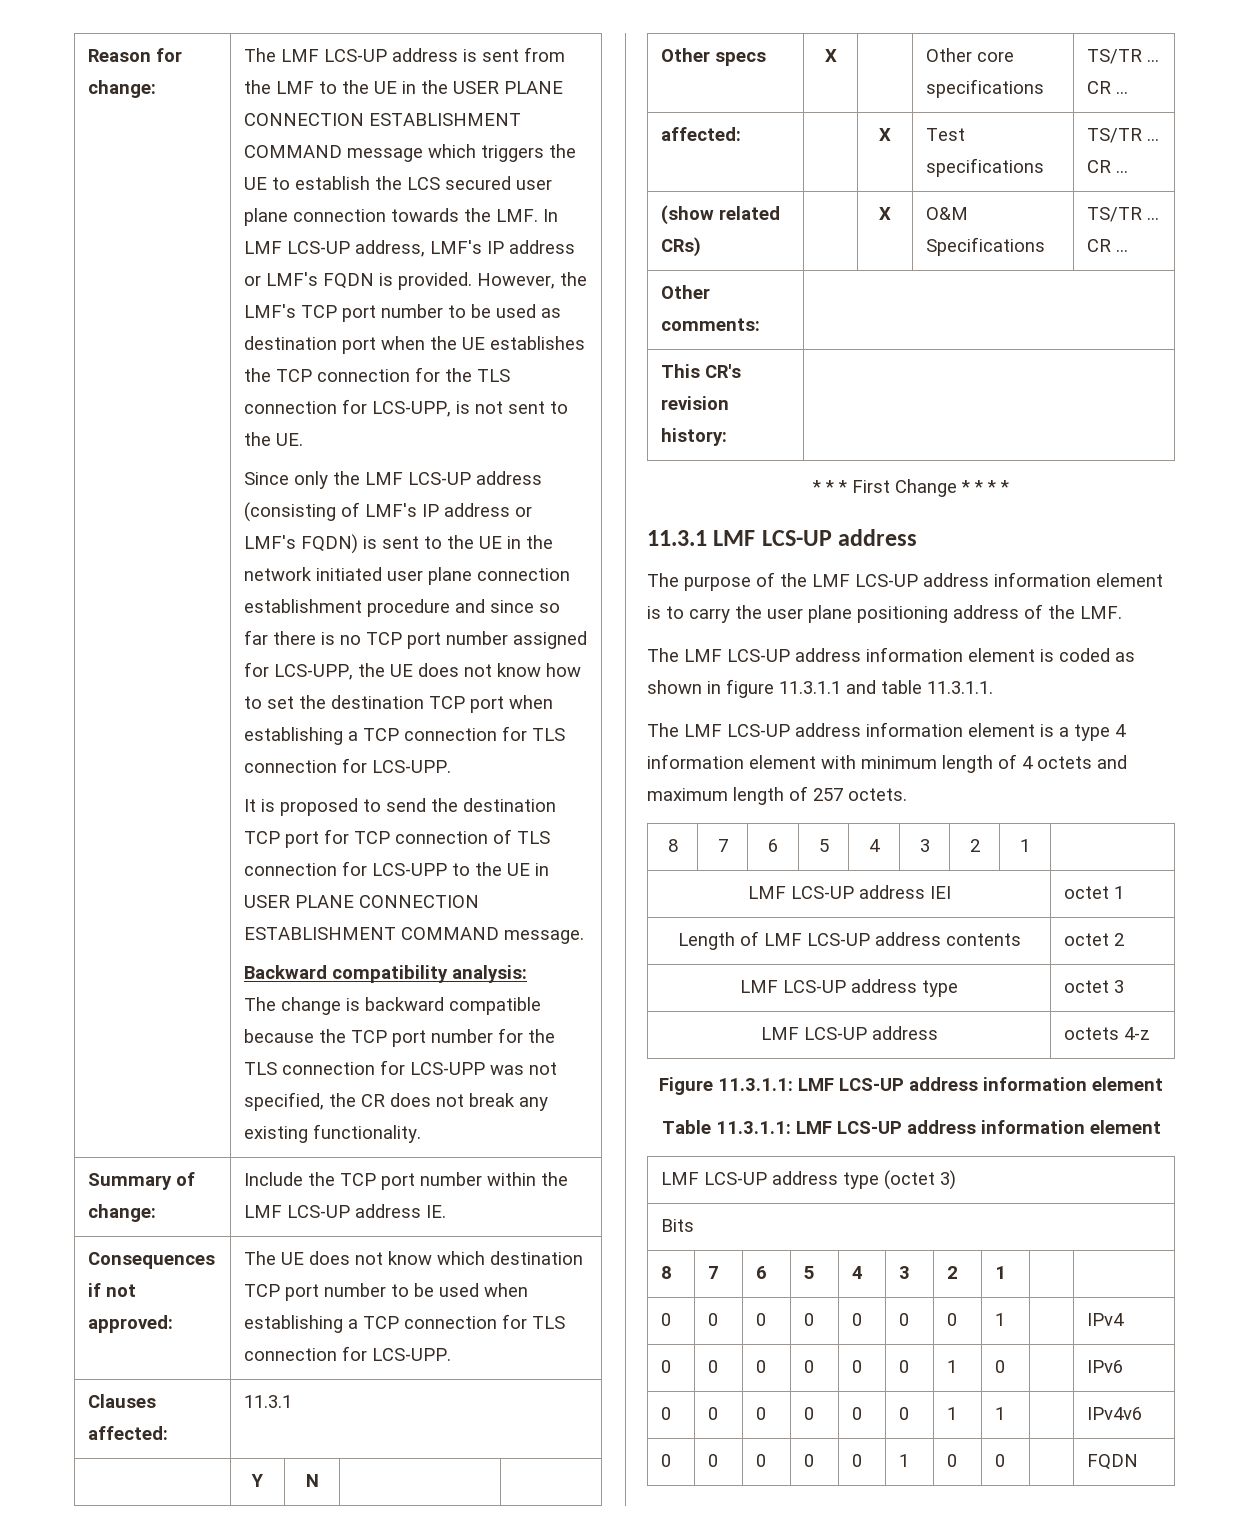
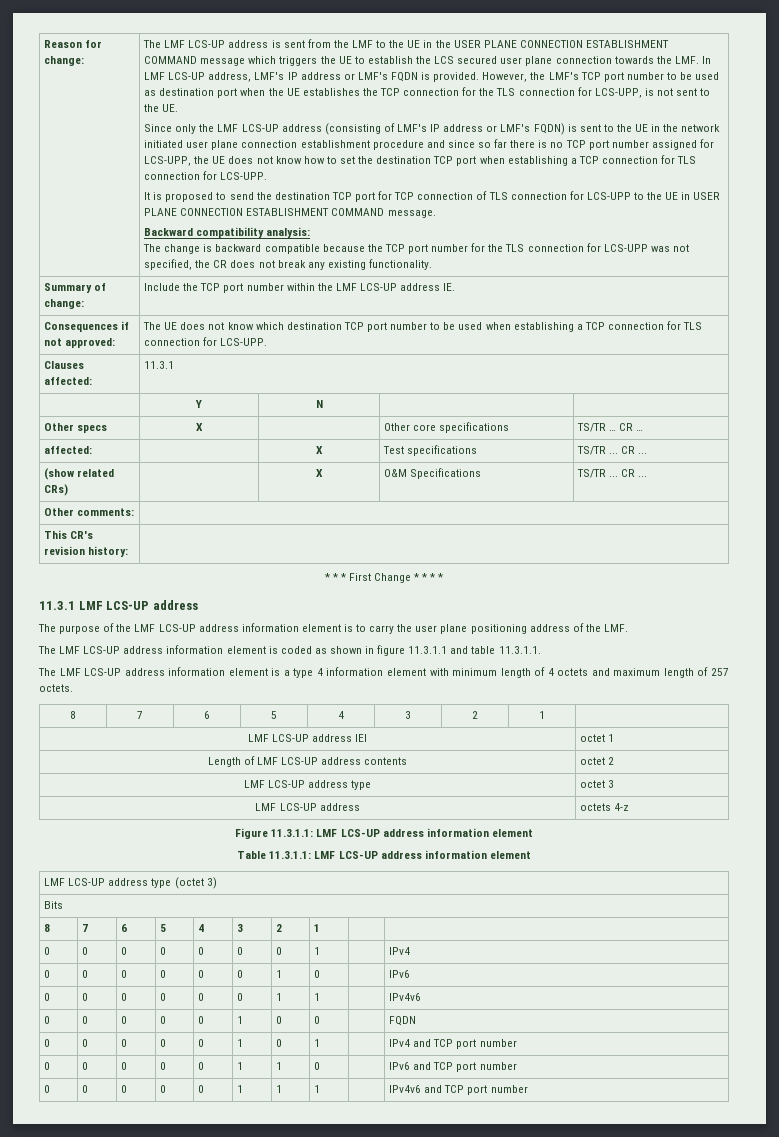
(1138, 1462) none -> [44,1039,51,1047] [82,1039,89,1047] [121,1039,128,1047] [160,1039,167,1047] [198,1039,205,1047] [237,1039,244,1047] [276,1039,283,1047] [314,1039,321,1047] [389,1039,517,1049] [44,1062,51,1070] [82,1062,89,1070] [121,1062,128,1070] [160,1062,167,1070] [198,1062,205,1070] [237,1062,244,1070] [276,1062,283,1070] [314,1062,321,1070] [389,1062,517,1072] [44,1085,51,1093] [82,1085,89,1093] [121,1085,128,1093] [160,1085,167,1093] [198,1085,205,1093] [237,1085,244,1093] [276,1085,283,1093] [314,1085,321,1093] [389,1085,528,1095] // 0 | 0 | 0 | 0 | 0 | 1 | 0 | 1 | | IPv4 and TCP port number // 0 | 0 | 0 | 0 | 0 | 1 | 1 | 0 | | IPv6 and TCP port number // 0 | 0 | 0 | 0 | 0 | 1 | 1 | 1 | | IPv4v6 and TCP port number

